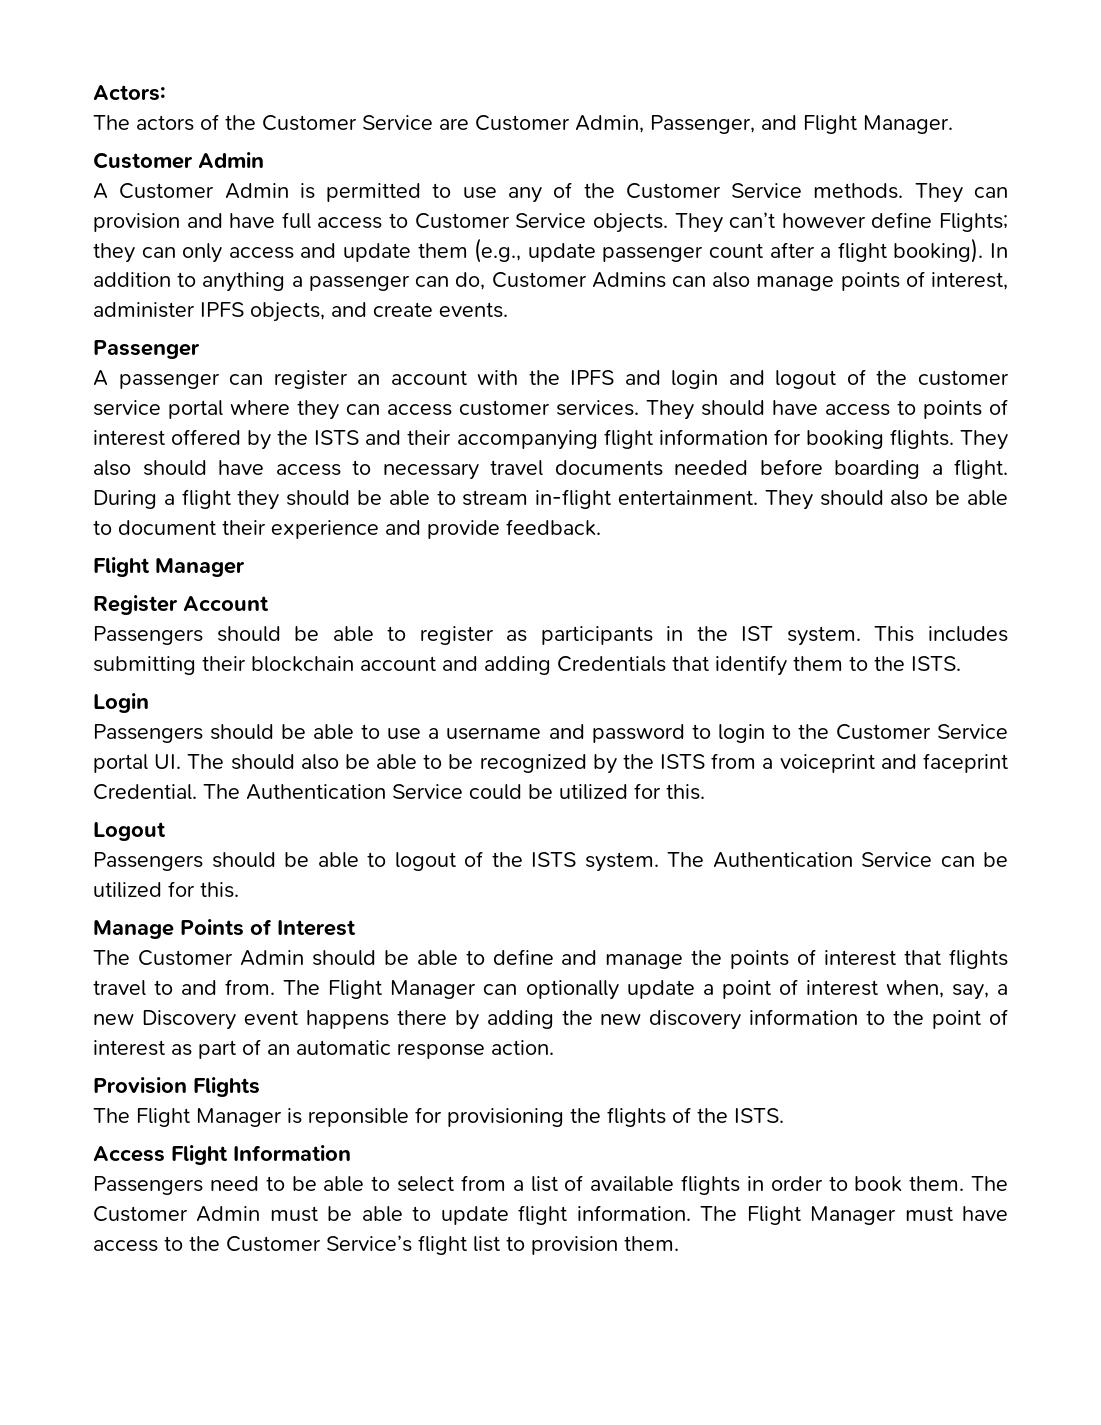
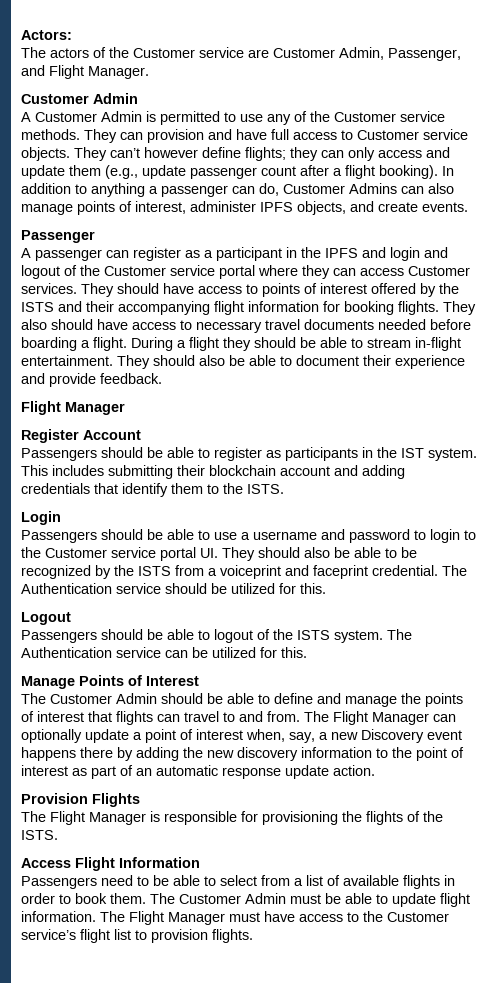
[362,115,433,130] Service -> [199,47,244,58] service
[731,183,803,198] Service -> [400,111,445,122] service
[515,213,587,228] Service -> [423,129,468,140] service
[939,213,1009,232] Flights; -> [245,147,286,161] flights;
[357,370,519,385] an account with -> [185,247,297,261] as a participant in
[917,370,1009,386] customer -> [104,266,166,276] Customer
[459,400,550,416] customer -> [408,266,470,276] Customer
[557,656,666,672] Credentials -> [21,483,90,494] credentials
[937,724,1009,739] Service -> [111,547,156,558] service
[187,754,225,769] The -> [222,547,255,561] They
[93,784,522,800] Credential. The Authentication Service could -> [372,565,467,576] [21,583,207,594] credential. The Authentication service should
[861,852,932,867] Service -> [116,647,161,658] service
(1008, 959) none -> [157,714,180,722] can
(485, 1051) none -> [285,765,329,779] update
[308,1108,409,1127] reponsible -> [164,811,237,825] responsible
[326,1235,412,1252] Service’s -> [21,929,76,940] service’s
[624,1236,679,1251] them. -> [212,929,253,943] flights.

